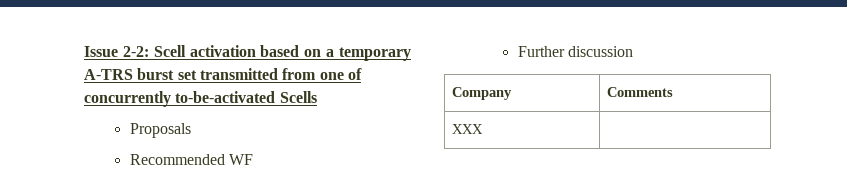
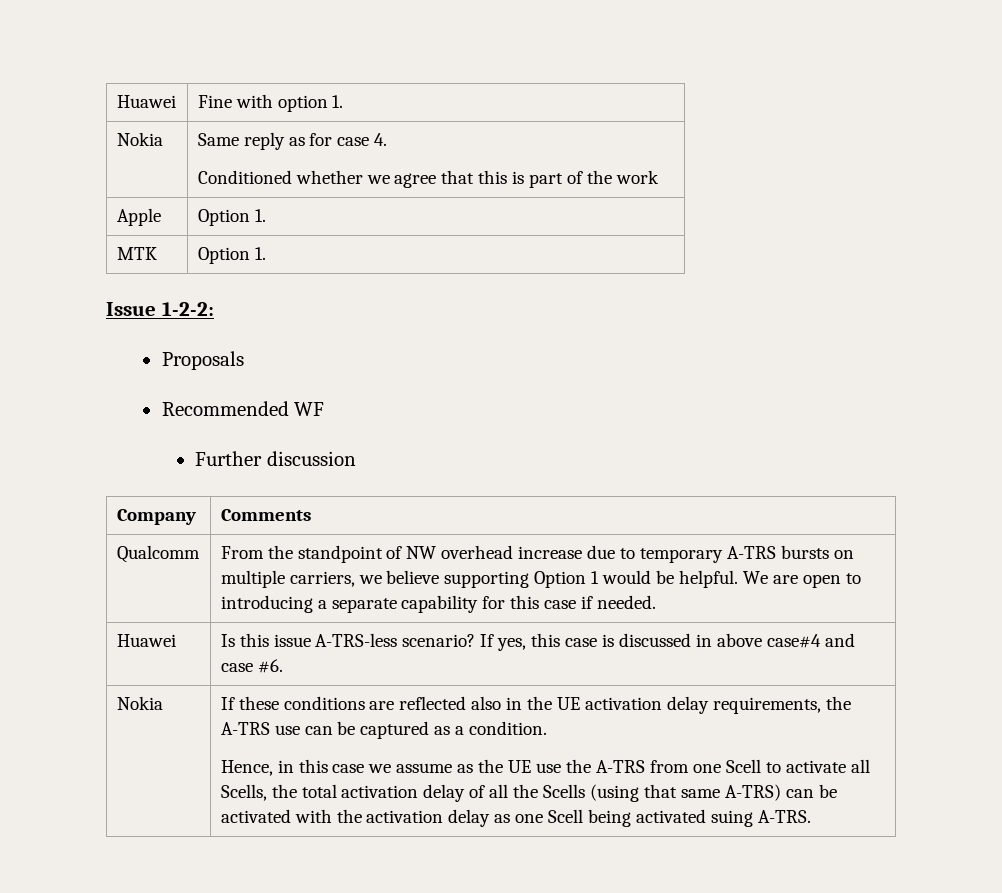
[84,45,411,61] [84,68,362,80] [84,91,317,107] Issue 2-2: Scell activation based on a temporary A-TRS burst set transmitted from one of concurrently to-be-activated Scells -> [116,95,176,108] [197,94,344,112] [116,132,163,146] [197,132,388,150] [197,170,660,188] [116,208,161,226] [197,209,266,226] [116,247,157,260] [197,247,266,264] [106,302,214,316] Huawei | Fine with option 1. // Nokia | Same reply as for case 4. // Conditioned whether we agree that this is part of the work // Apple | Option 1. // MTK | Option 1. // Issue 1-2-2:
[451,124,483,134] XXX | -> [116,545,200,563] [220,545,855,563] [220,570,862,588] [220,595,657,613] [116,634,176,647] [220,633,856,651] [220,659,283,673] [116,696,163,710] [220,696,852,714] [220,721,548,739] [220,759,871,776] [220,784,838,802] [220,809,812,827] Qualcomm | From the standpoint of NW overhead increase due to temporary A-TRS bursts on multiple carriers, we believe supporting Option 1 would be helpful. We are open to introducing a separate capability for this case if needed. // Huawei | Is this issue A-TRS-less scenario? If yes, this case is discussed in above case#4 and case #6. // Nokia | If these conditions are reflected also in the UE activation delay requirements, the A-TRS use can be captured as a condition. // Hence, in this case we assume as the UE use the A-TRS from one Scell to activate all Scells, the total activation delay of all the Scells (using that same A-TRS) can be activated with the activation delay as one Scell being activated suing A-TRS.

